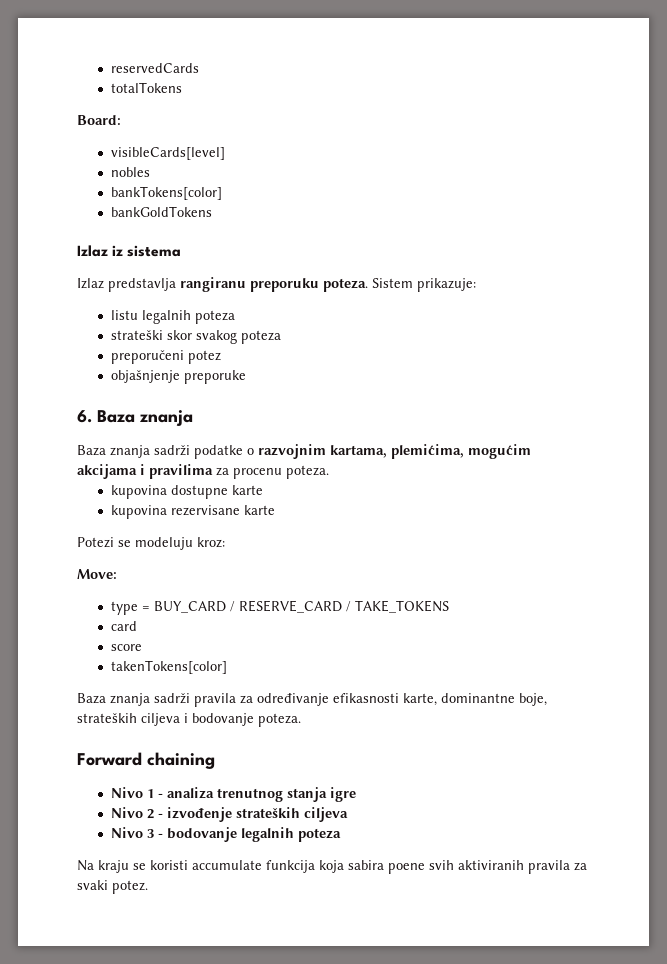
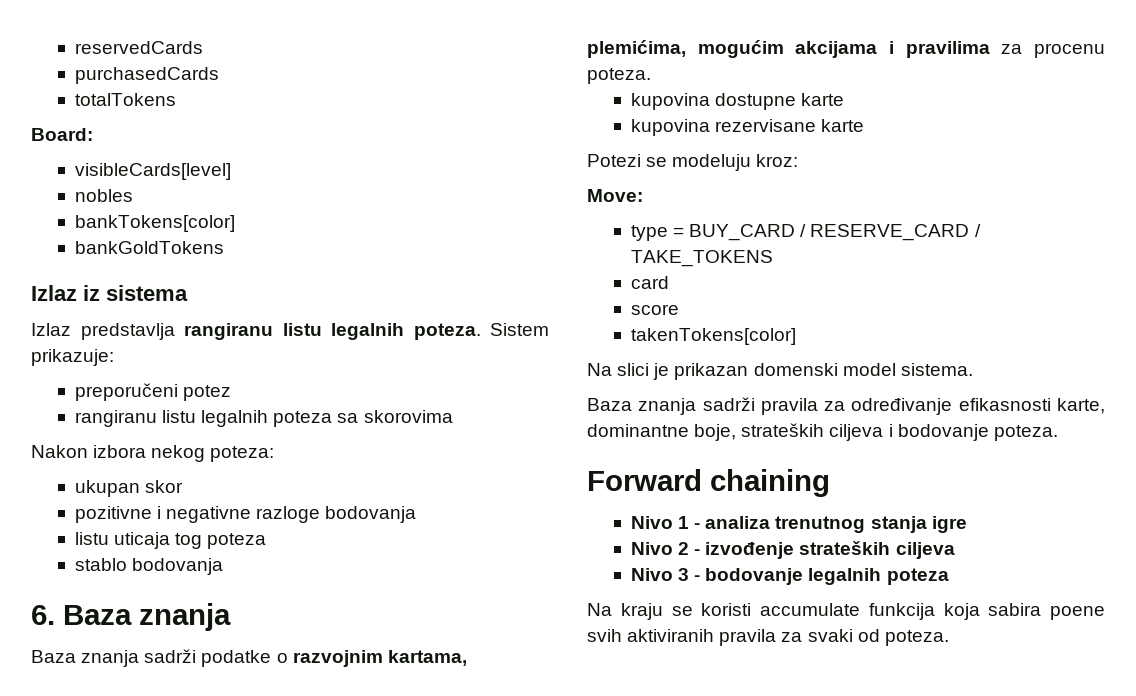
(200, 68) none -> [74,67,219,84] // purchasedCards
[250,278,319,292] preporuku -> [282,323,404,340] listu legalnih
(476, 285) none -> [74,383,231,401] [74,410,157,427] preporučeni potez // rangiranu
[111,330,282,344] [111,350,222,364] [111,370,247,384] // strateški skor svakog poteza // preporučeni potez // objašnjenje preporuke -> [337,410,453,423] [31,445,275,462] [74,480,183,497] [74,506,417,523] [74,532,267,549] [74,558,223,575] sa skorovima // Nakon izbora nekog poteza: // ukupan skor // pozitivne i negativne razloge bodovanja // listu uticaja tog poteza // stablo bodovanja
(228, 667) none -> [587,363,973,380] // Na slici je prikazan domenski model sistema.
[112,880,148,894] potez. -> [857,629,949,646] od poteza.

